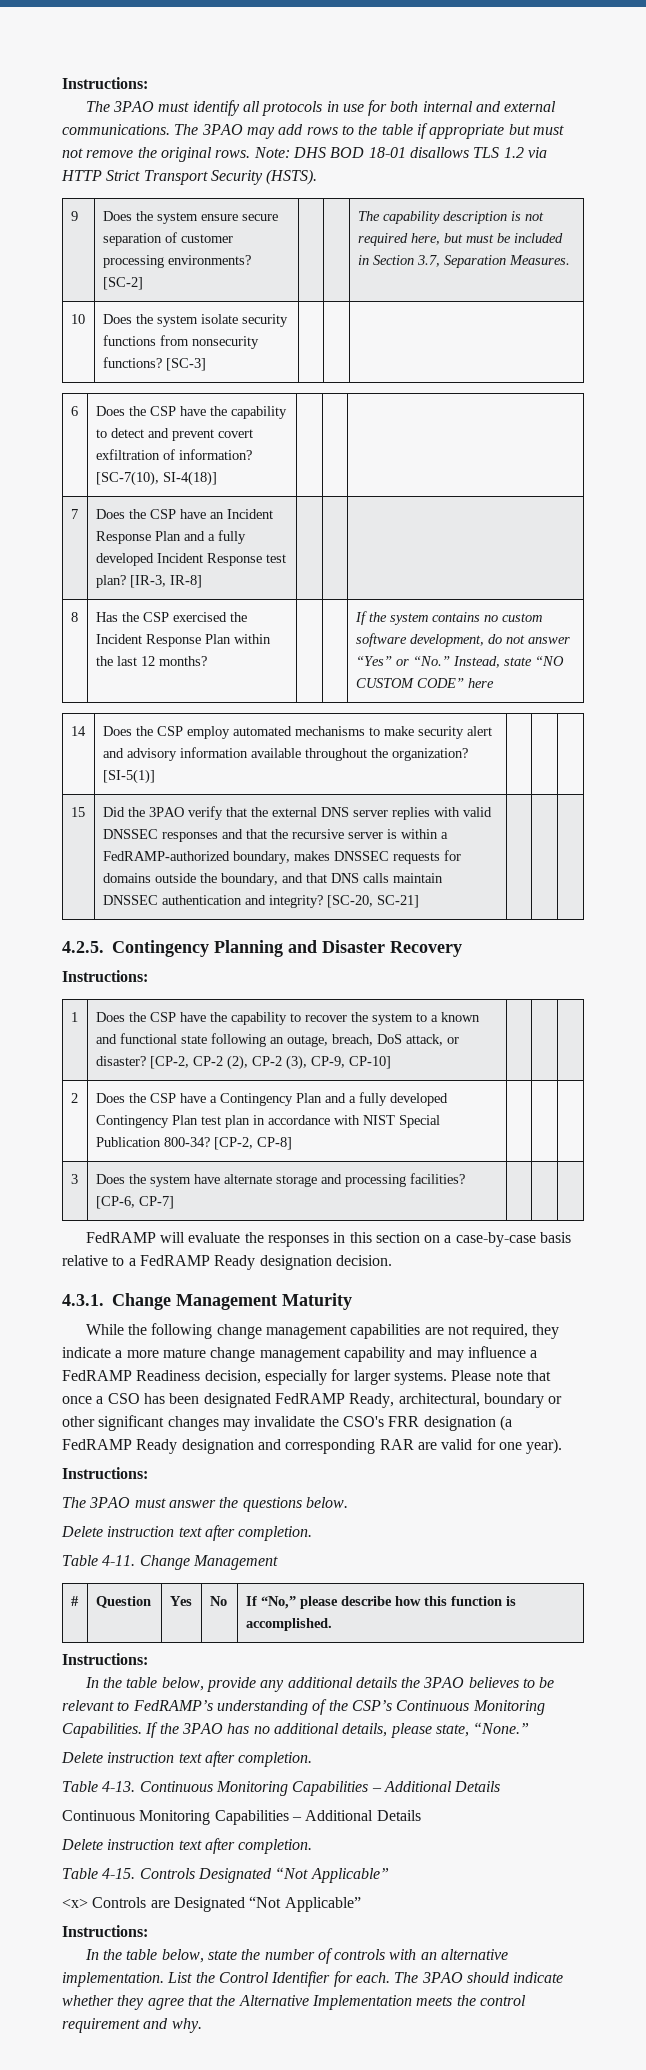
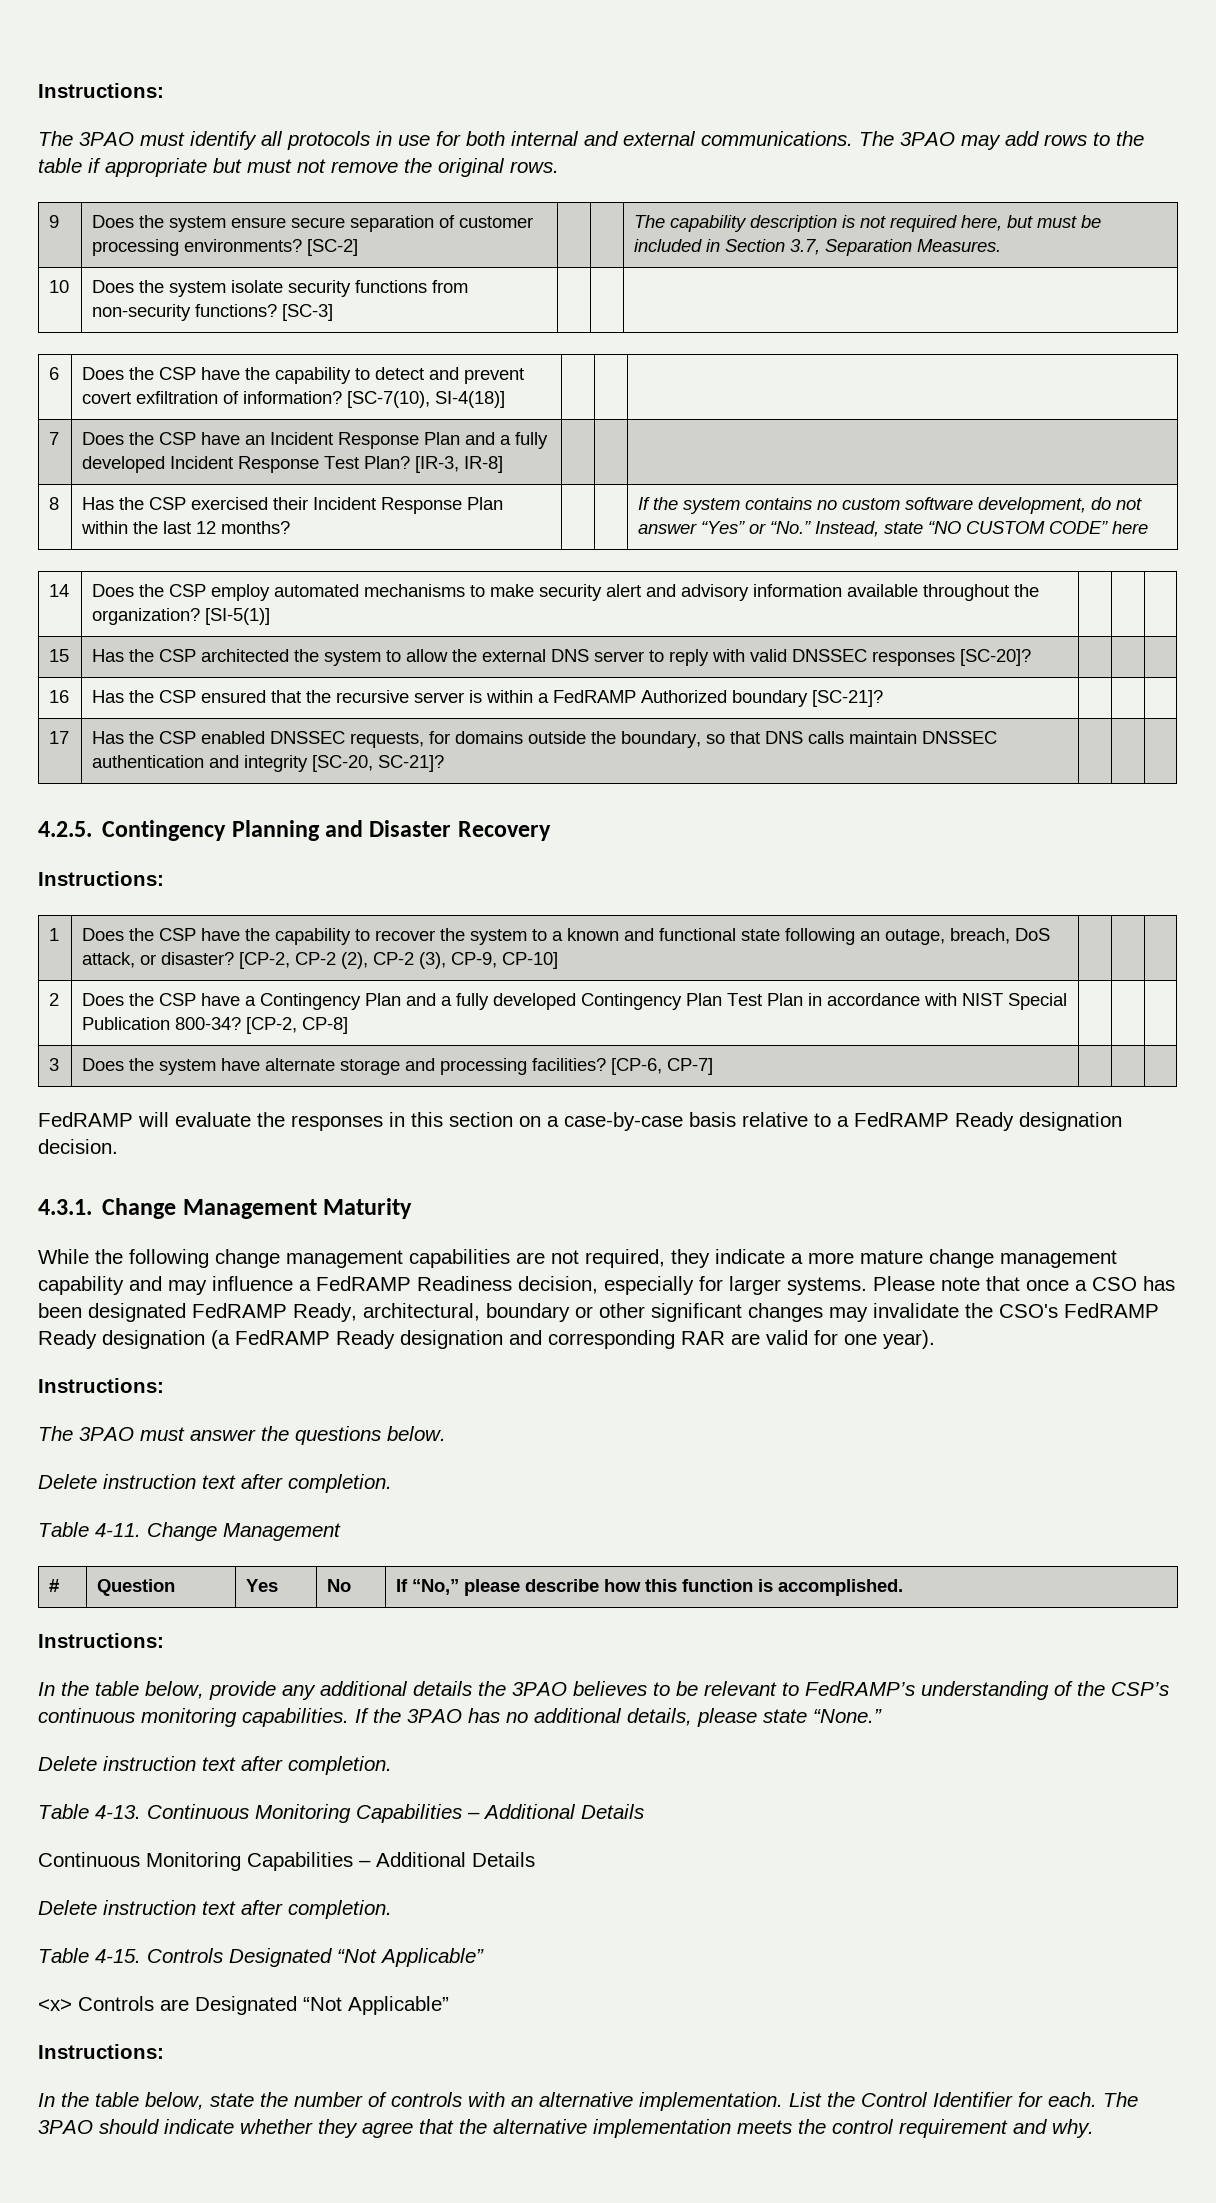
[253,147,547,158] [61,169,318,185] Note: DHS BOD 18-01 disallows TLS 1.2 via HTTP Strict Transport Security (HSTS). -> (559, 167) none
[191,336,259,349] nonsecurity -> [92,304,192,321] non-security
[265,554,286,563] [95,575,126,588] test plan? -> [324,456,411,469] Test Plan?
[229,612,247,622] the -> [273,497,309,510] their
[102,806,247,820] Did the 3PAO verify that -> [92,649,449,666] Has the CSP architected the system to allow
[391,807,430,820] replies -> [649,649,710,666] to reply
[221,829,243,839] and -> [960,649,1032,666] [49,690,70,703] [92,690,267,703] [SC-20]? | | | // 16 | Has the CSP ensured
[102,851,440,864] FedRAMP-authorized boundary, makes DNSSEC requests -> [553,690,884,707] [49,731,70,744] [92,731,425,748] FedRAMP Authorized boundary [SC-21]? | | | // 17 | Has the CSP enabled DNSSEC requests,
[281,873,303,883] and -> [706,734,726,744] so
[268,895,419,908] integrity? [SC-20, SC-21] -> [244,755,445,772] integrity [SC-20, SC-21]?
[200,1115,250,1128] test plan -> [727,993,804,1006] Test Plan
[388,1416,420,1427] FRR -> [1064,1303,1159,1318] [38,1330,97,1349] FedRAMP Ready
[396,1700,545,1715] [62,1723,142,1738] Continuous Monitoring Capabilities. -> [38,1708,349,1727] continuous monitoring capabilities.
[435,1724,469,1737] state, -> [763,1709,807,1723] state
[238,1995,412,2010] Alternative Implementation -> [493,2119,731,2138] alternative implementation

